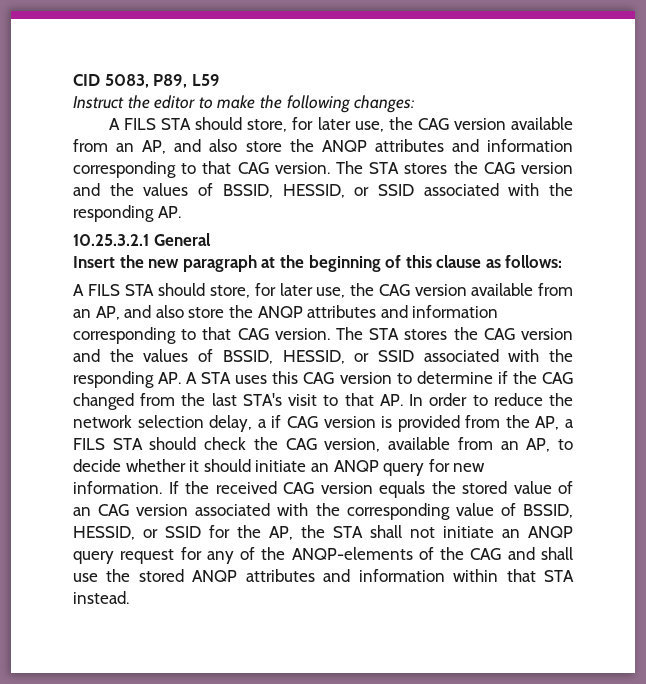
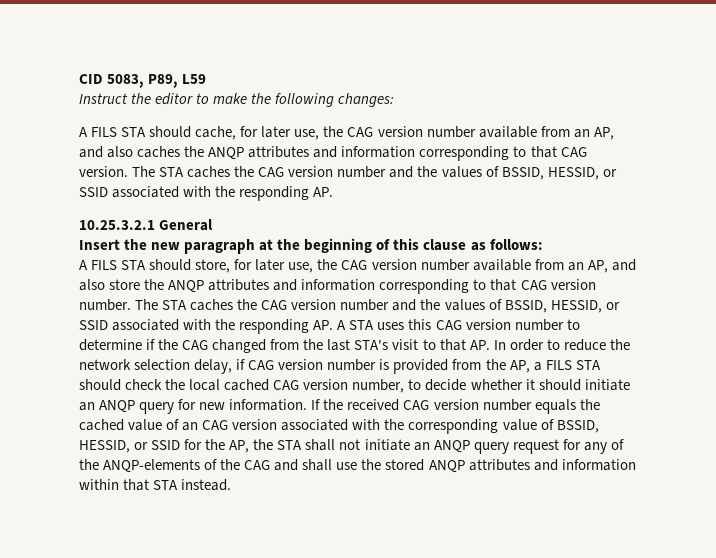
[247,117,573,132] [73,139,282,154] store, for later use, the CAG version available from an AP, and also store -> [195,126,614,140] [79,146,181,158] cache, for later use, the CAG version number available from an AP, and also caches
[404,161,574,174] stores the CAG version -> [187,166,387,178] caches the CAG version number
(467, 290) none -> [420,259,470,271] number
[274,327,574,340] version. The STA stores the CAG version -> [550,279,596,290] [79,299,390,311] version number. The STA caches the CAG version number
(392, 378) none -> [514,319,564,331] number
[257,419,267,428] a -> (233, 366) none
(376, 422) none -> [327,359,377,371] number
[285,437,551,452] CAG version, available from an AP, -> [189,379,405,393] local cached CAG version number,
(373, 488) none -> [482,399,532,411] number
[462,481,507,494] stored -> [79,419,124,431] cached

